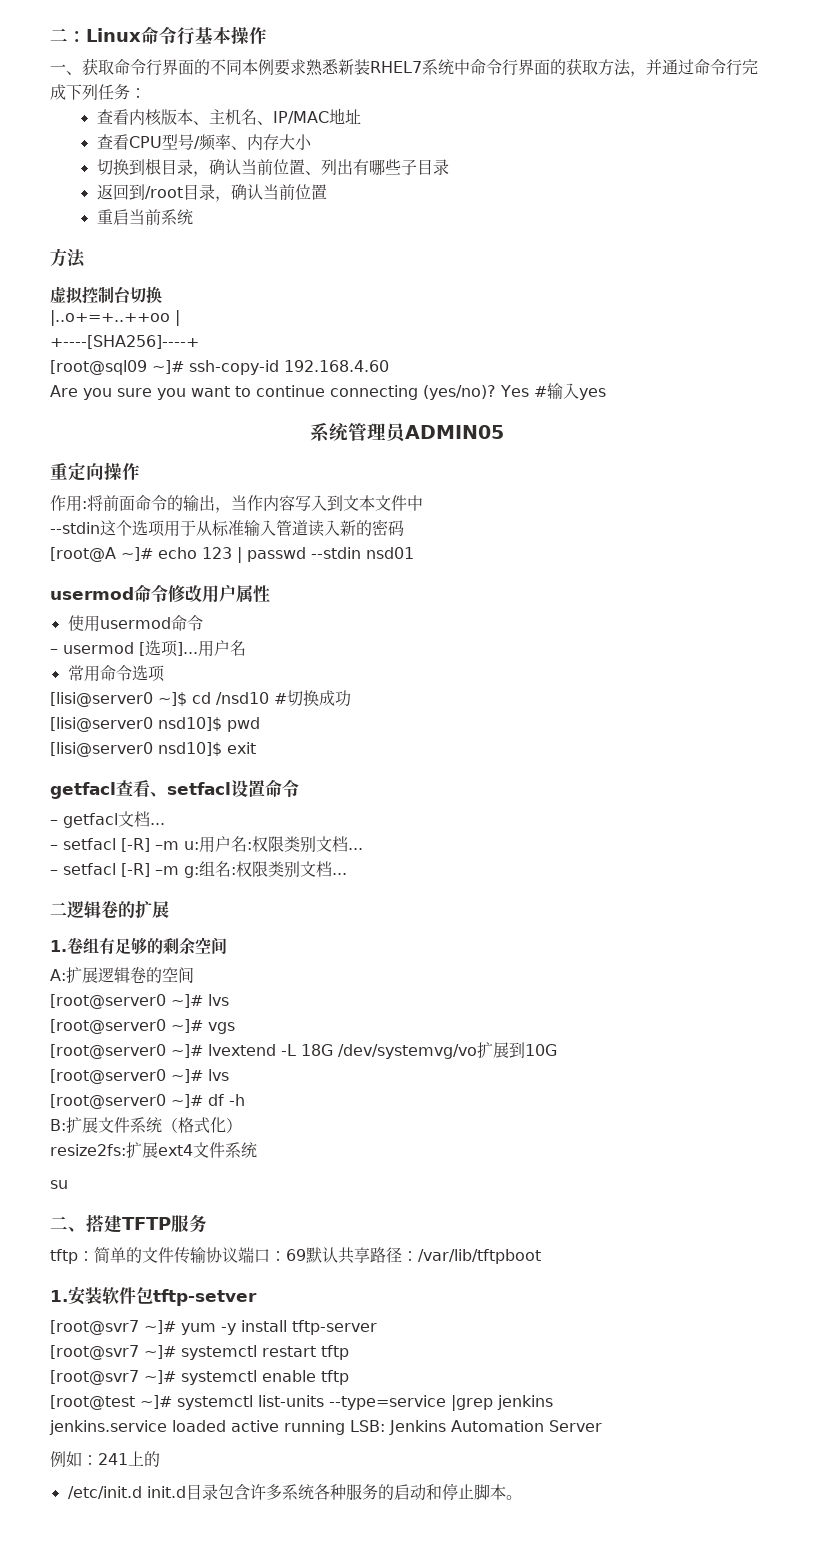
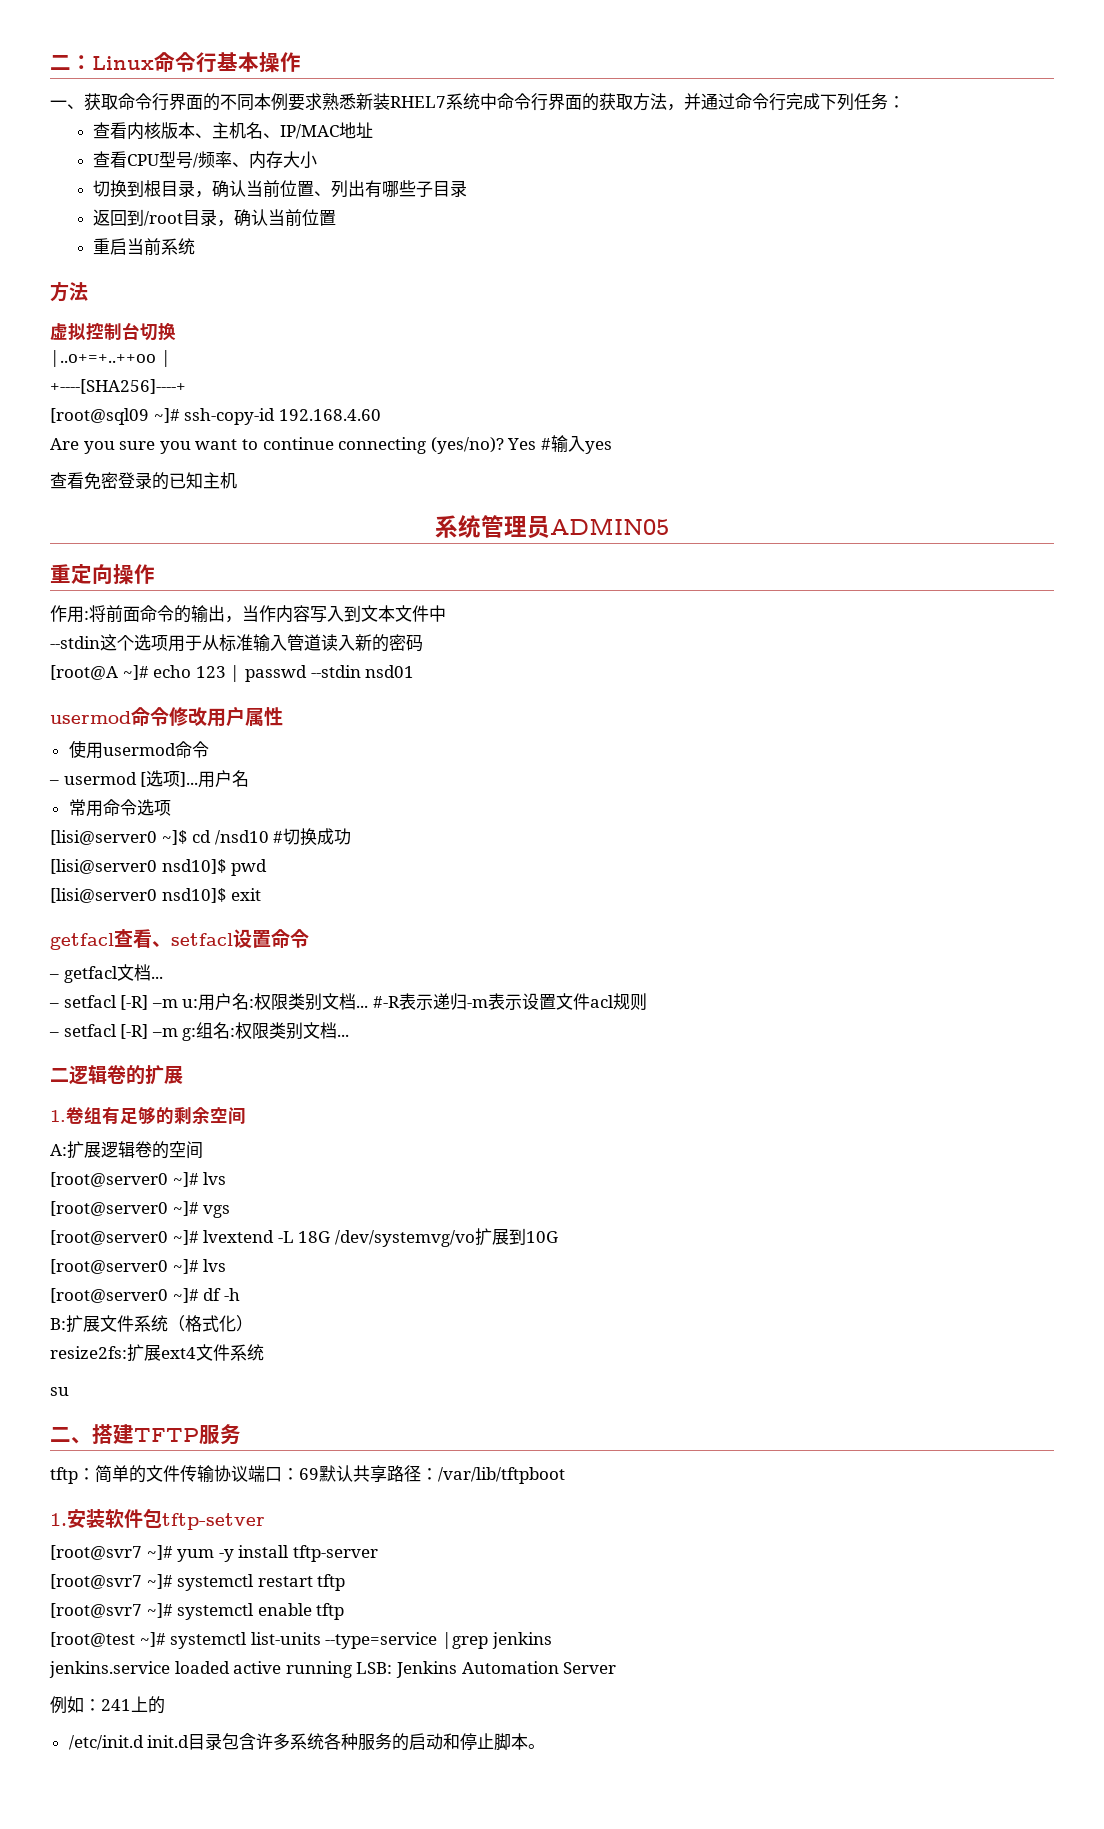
(606, 394) none -> [50,472,237,490] // 查看免密登录的已知主机
(363, 849) none -> [372,993,647,1011] #-R表示递归-m表示设置文件acl规则

